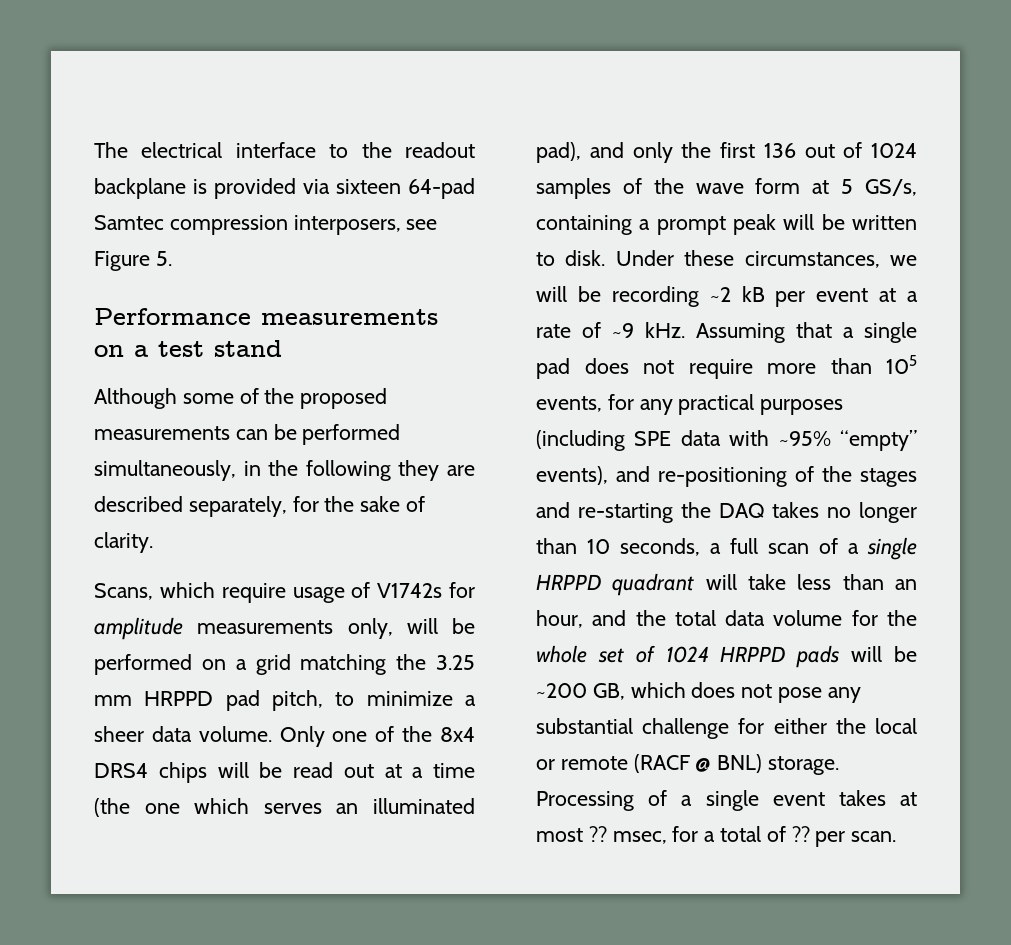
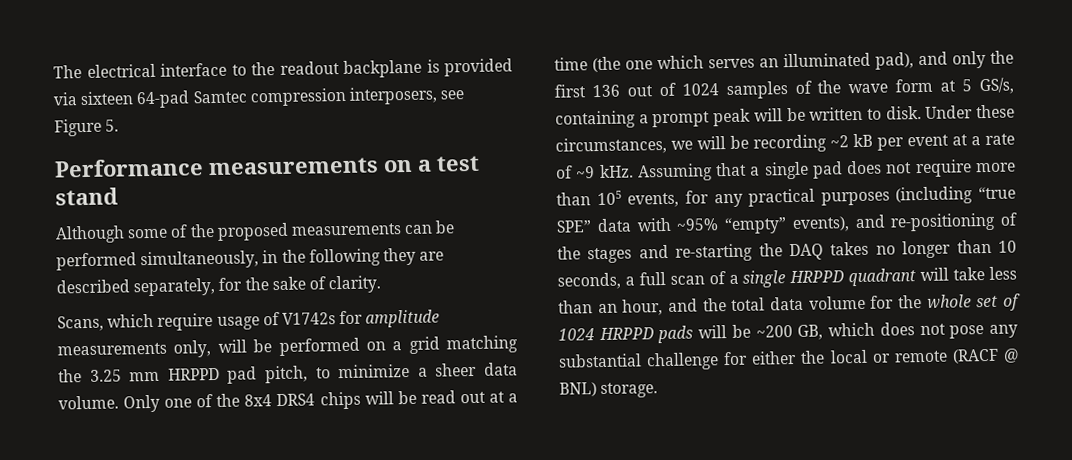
[634,431,672,446] SPE -> [978,186,1016,200] [556,220,592,233] “true SPE”
[536,790,918,811] [536,826,897,847] Processing of a single event takes at most ?? msec, for a total of ?? per scan. -> (659, 390) none

